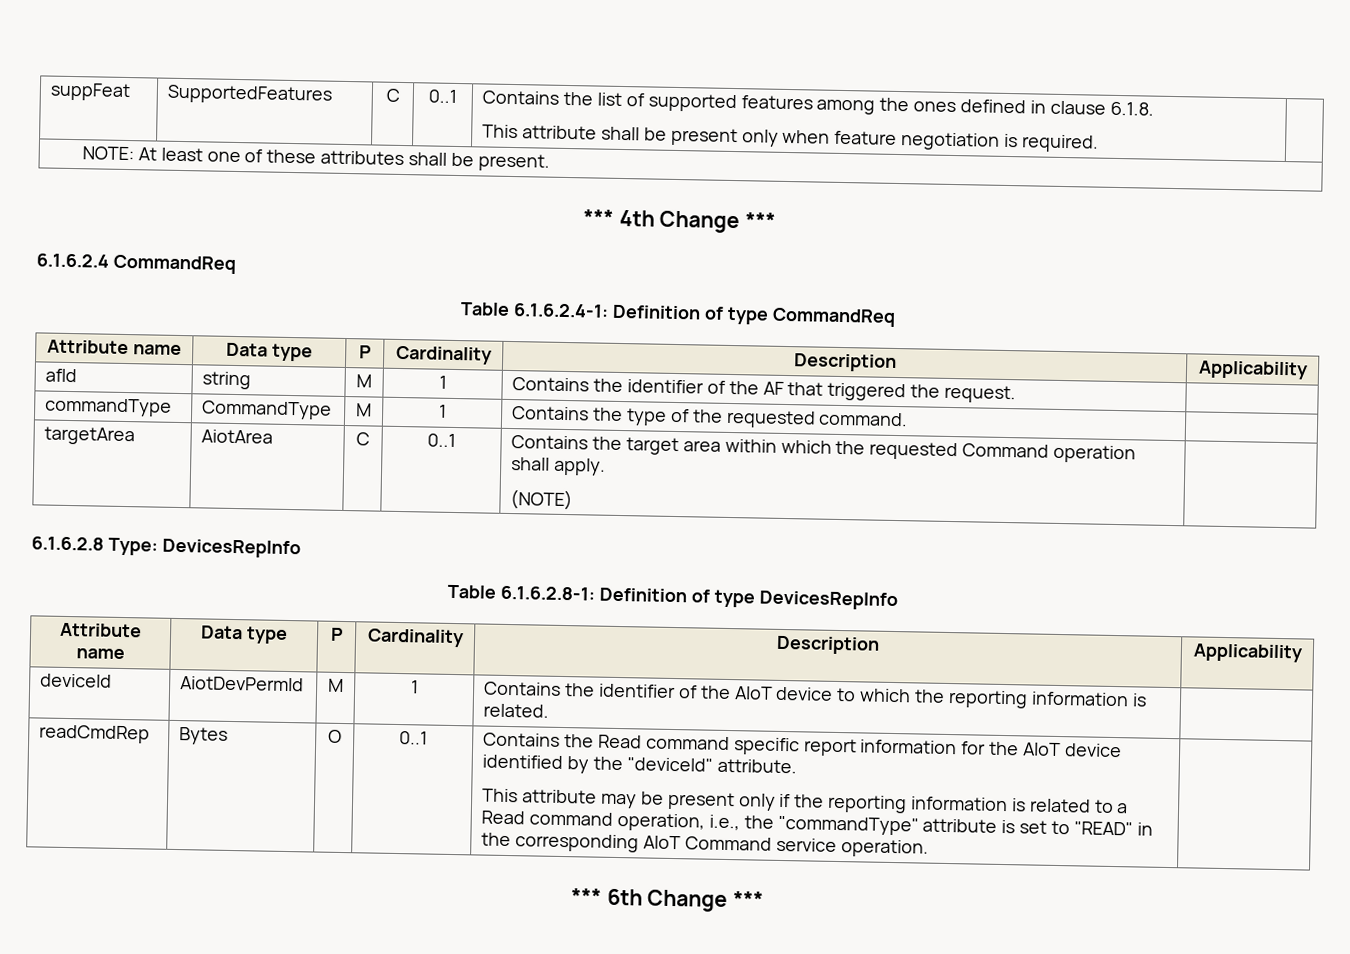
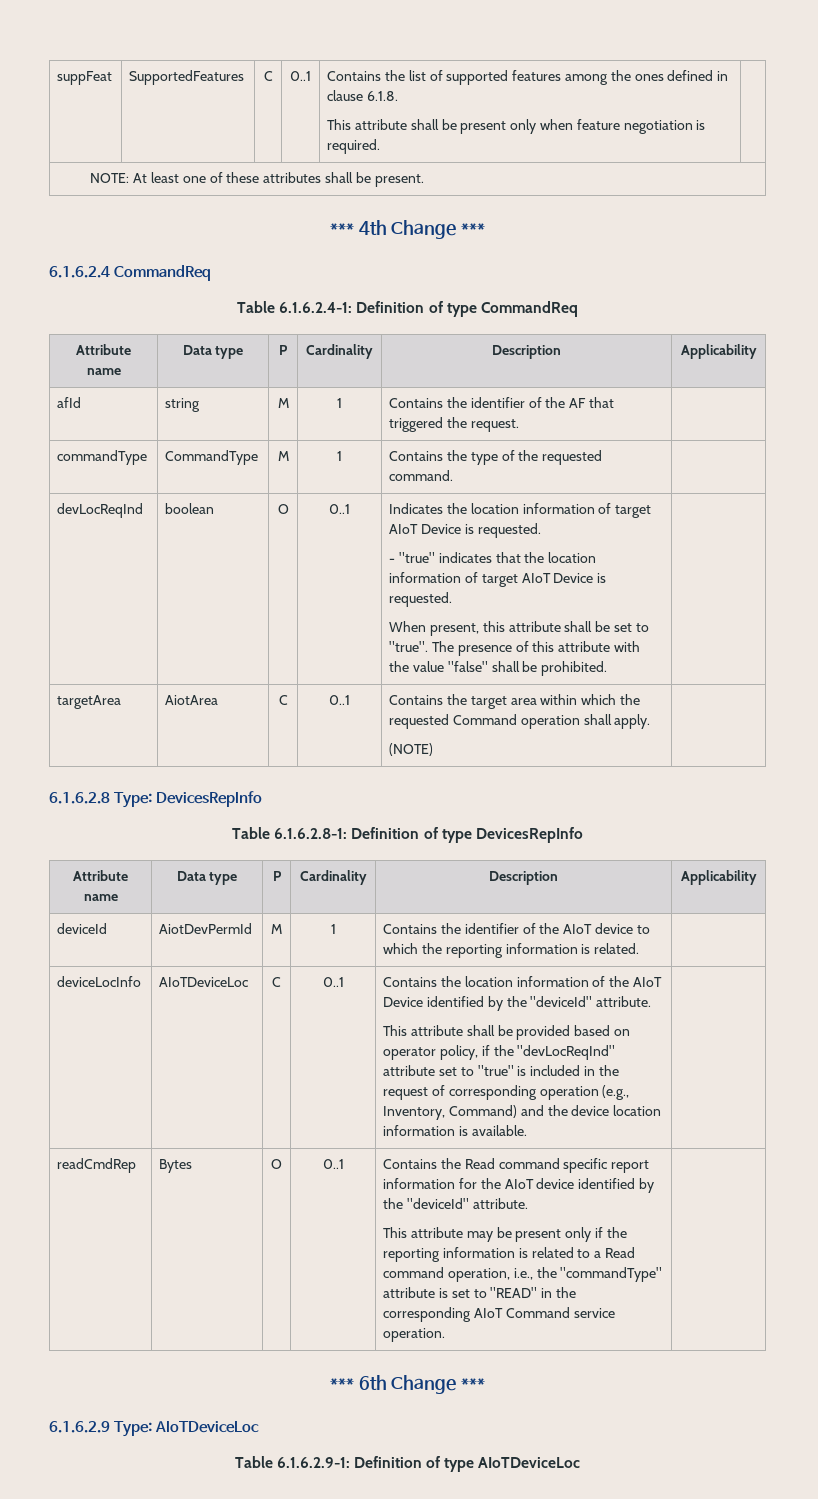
(909, 419) none -> [57,503,144,518] [165,503,215,514] [277,504,289,514] [329,504,350,514] [389,503,652,518] [389,523,541,538] [389,552,597,563] [389,572,607,587] [389,592,453,607] [389,621,649,636] [389,641,641,656] [389,661,608,676] // devLocReqInd | boolean | O | 0..1 | Indicates the location information of target AIoT Device is requested. // - "true" indicates that the location information of target AIoT Device is requested. // When present, this attribute shall be set to "true". The presence of this attribute with the value "false" shall be prohibited. |
(550, 710) none -> [57,976,142,987] [159,977,249,987] [272,977,281,987] [322,977,344,987] [383,976,663,987] [383,996,652,1011] [383,1025,631,1040] [383,1045,616,1060] [383,1065,619,1076] [383,1085,630,1100] [383,1105,662,1120] [383,1125,527,1136] // deviceLocInfo | AIoTDeviceLoc | C | 0..1 | Contains the location information of the AIoT Device identified by the "deviceId" attribute. // This attribute shall be provided based on operator policy, if the "devLocReqInd" attribute set to "true" is included in the request of corresponding operation (e.g., Inventory, Command) and the device location information is available. |
(765, 899) none -> [49,1421,260,1437] [234,1456,581,1472] // 6.1.6.2.9 Type: AIoTDeviceLoc // Table 6.1.6.2.9-1: Definition of type AIoTDeviceLoc

